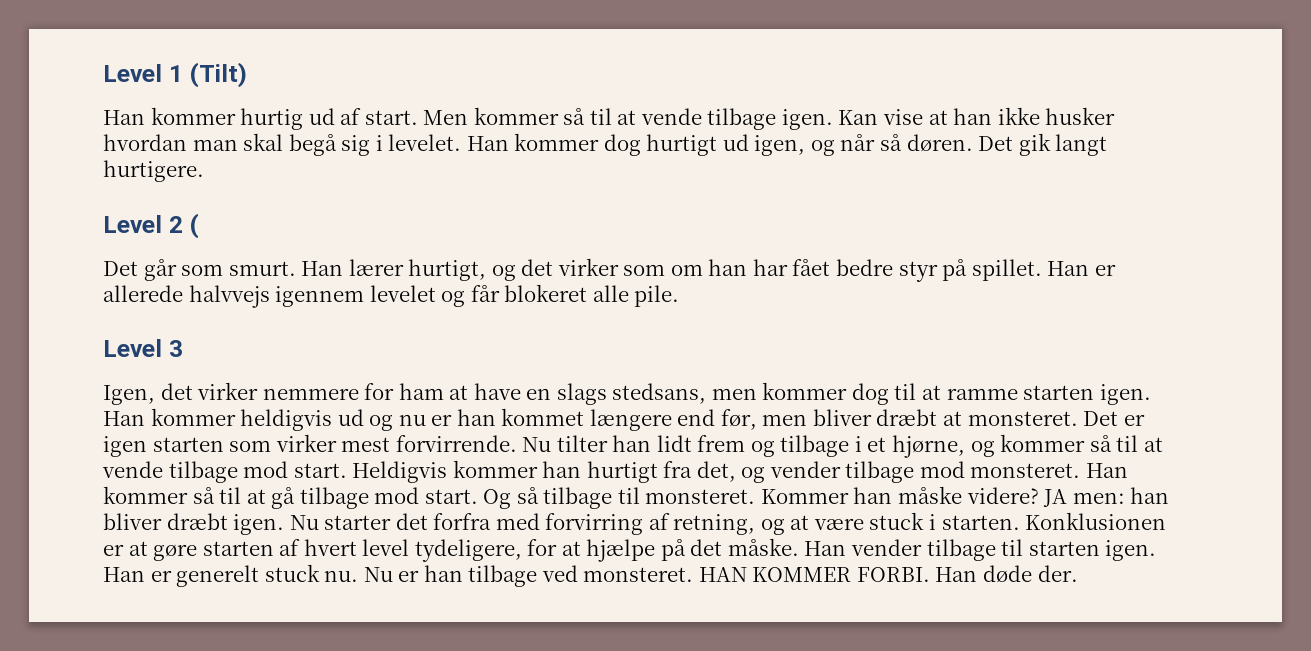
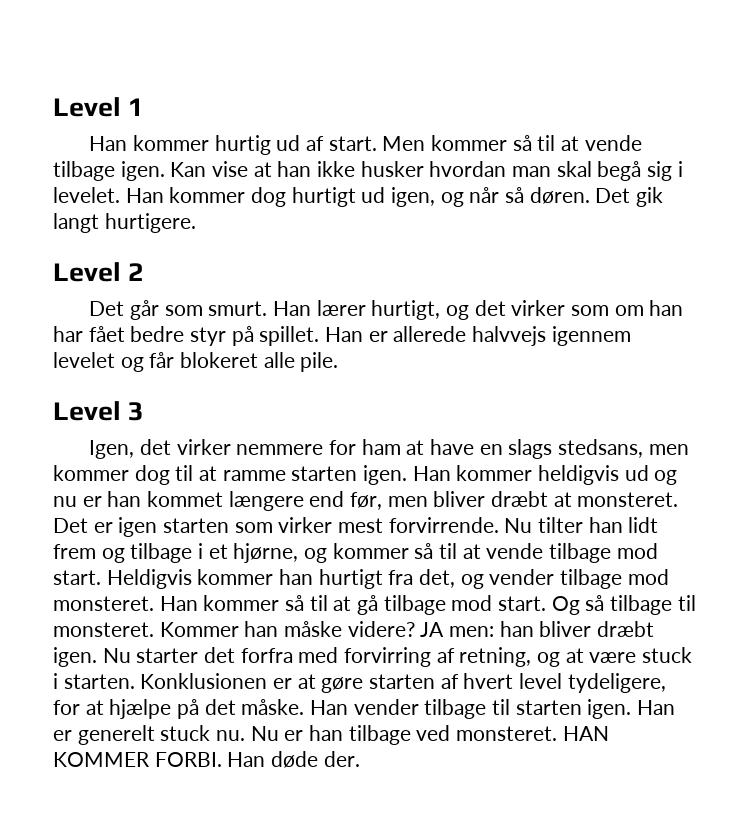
[189,62,248,88] (Tilt) -> (145, 107) none
[189,213,200,239] ( -> (145, 272) none

